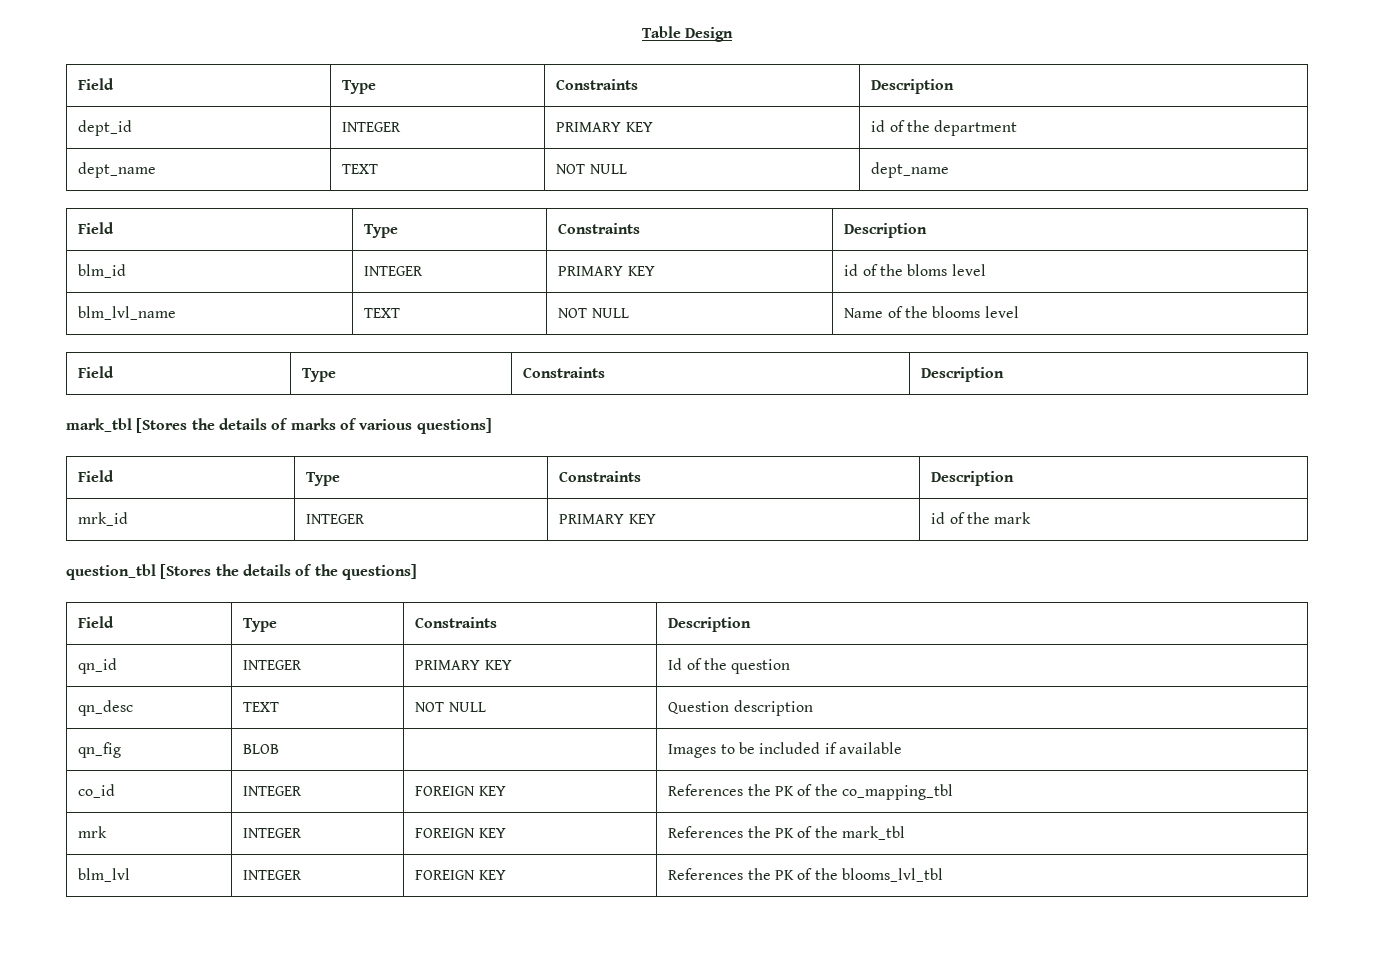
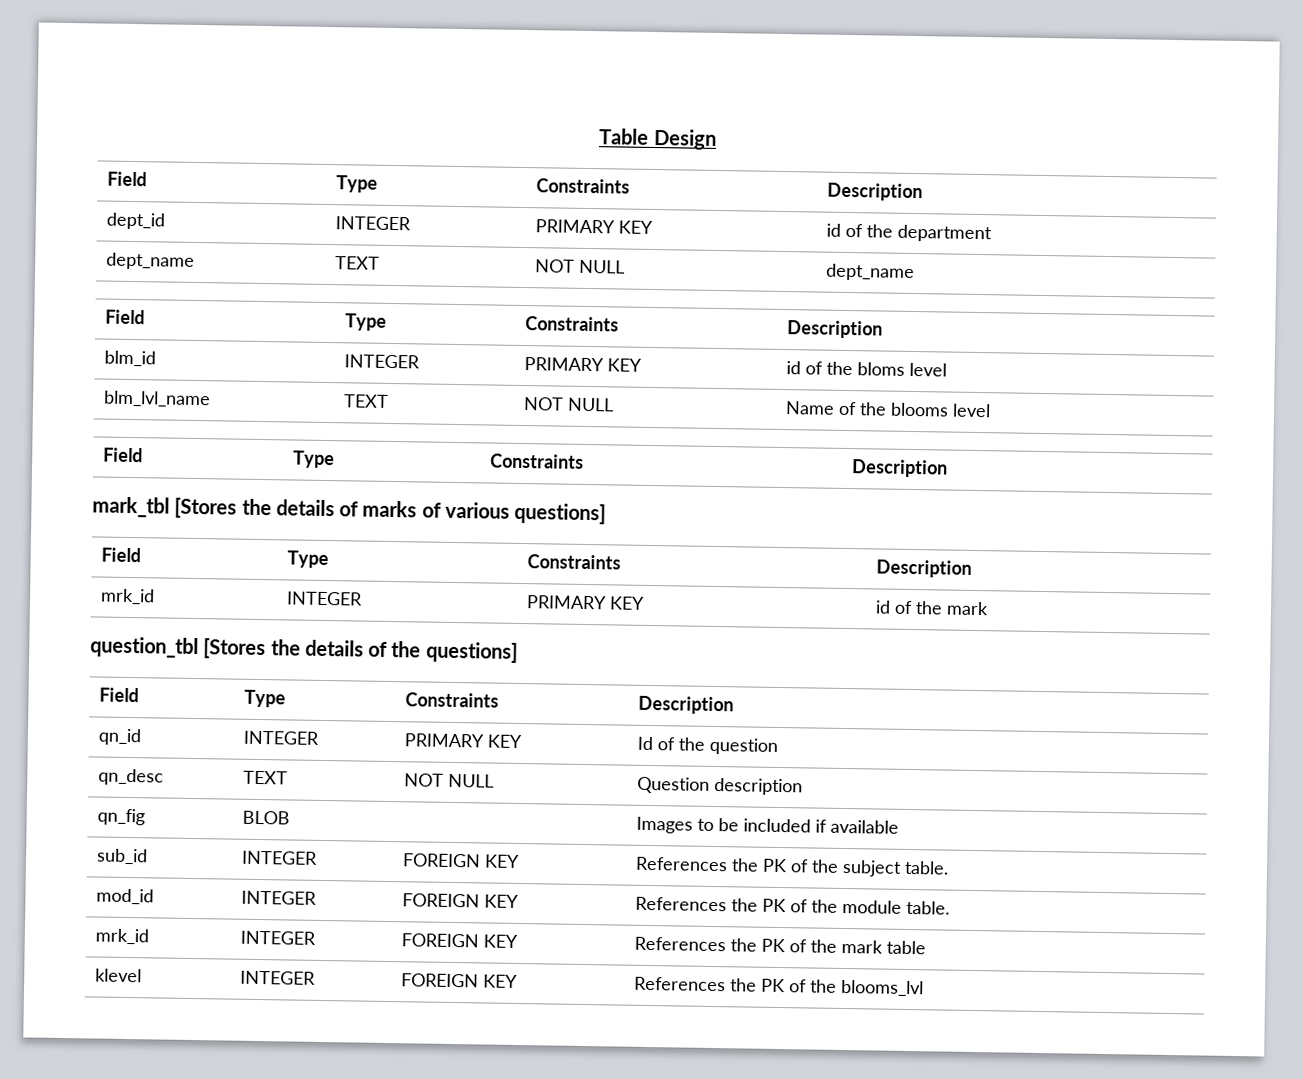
[78,784,116,798] [243,786,303,796] [415,786,506,796] [668,784,953,800] [78,826,108,838] [243,828,303,838] [415,828,506,838] [668,826,905,840] [78,868,131,882] [243,870,303,880] [415,870,506,880] [668,868,943,882] co_id | INTEGER | FOREIGN KEY | References the PK of the co_mapping_tbl // mrk | INTEGER | FOREIGN KEY | References the PK of the mark_tbl // blm_lvl | INTEGER | FOREIGN KEY | References the PK of the blooms_lvl_tbl -> [95,848,148,865] [240,850,318,865] [401,853,520,869] [634,856,949,877] [95,888,154,905] [240,890,317,905] [401,893,519,908] [634,896,950,915] [94,928,149,945] [239,930,316,945] [400,933,518,948] [633,936,926,955] [94,968,142,983] [239,970,316,985] [400,973,518,988] [633,976,924,997] sub_id | INTEGER | FOREIGN KEY | References the PK of the subject table. // mod_id | INTEGER | FOREIGN KEY | References the PK of the module table. // mrk_id | INTEGER | FOREIGN KEY | References the PK of the mark table // klevel | INTEGER | FOREIGN KEY | References the PK of the blooms_lvl

